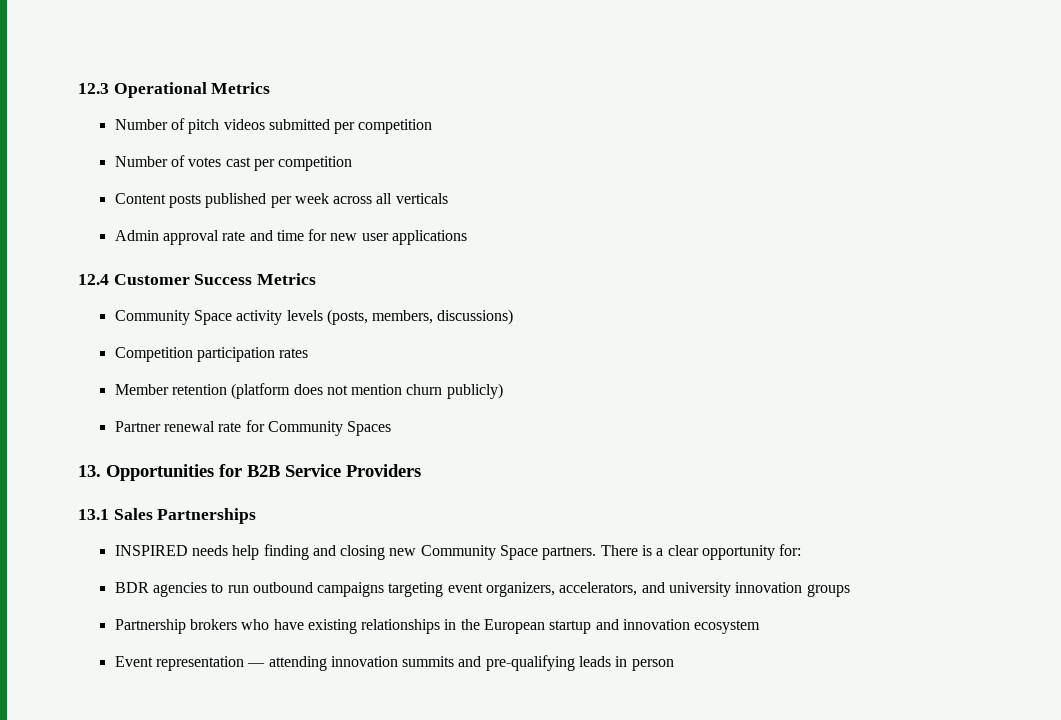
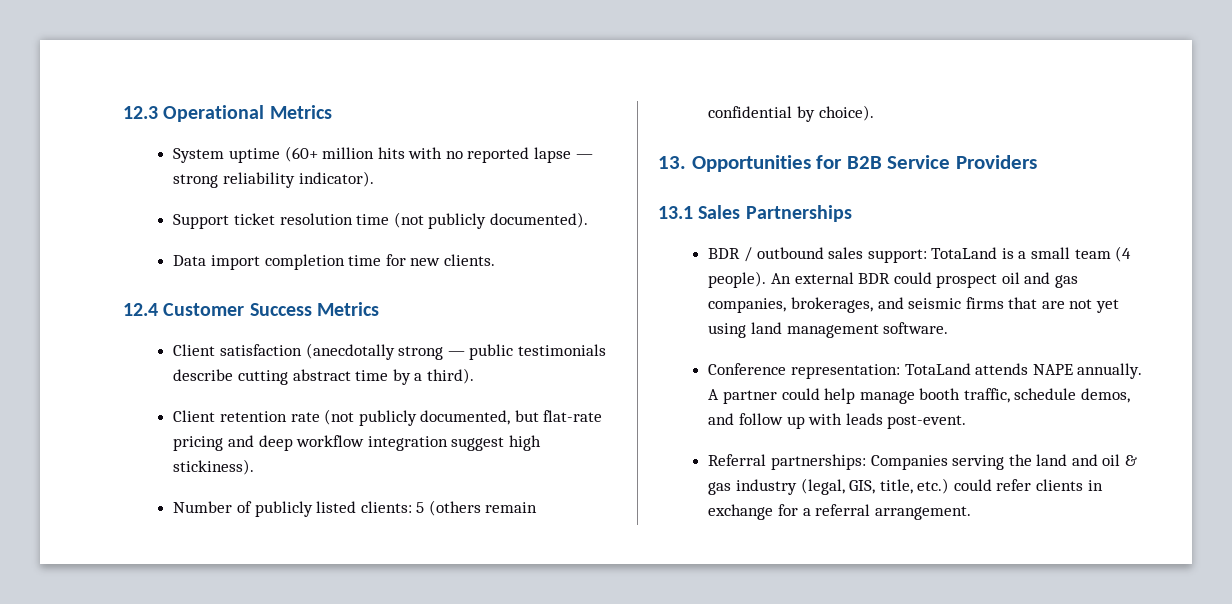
[114,118,433,134] [114,155,353,171] [114,193,448,208] [114,230,273,245] Number of pitch videos submitted per competition // Number of votes cast per competition // Content posts published per week across all verticals // Admin approval rate and -> [173,146,593,163] [173,171,374,188] [173,212,588,229] [173,254,345,270] System uptime (60+ million hits with no reported lapse — strong reliability indicator). // Support ticket resolution time (not publicly documented). // Data import completion
[361,230,468,245] user applications -> [443,254,495,266] clients.
[114,309,514,325] [114,347,309,362] [114,383,503,399] [114,420,392,436] Community Space activity levels (posts, members, discussions) // Competition participation rates // Member retention (platform does not mention churn publicly) // Partner renewal rate for Community Spaces -> [173,343,606,360] [173,368,474,385] [173,409,603,426] [173,435,541,451] [173,459,255,475] [173,500,538,517] [708,105,874,122] Client satisfaction (anecdotally strong — public testimonials describe cutting abstract time by a third). // Client retention rate (not publicly documented, but flat-rate pricing and deep workflow integration suggest high stickiness). // Number of publicly listed clients: 5 (others remain confidential by choice).
[114,544,802,560] [114,582,850,597] [114,619,761,634] [114,655,674,671] INSPIRED needs help finding and closing new Community Space partners. There is a clear opportunity for: // BDR agencies to run outbound campaigns targeting event organizers, accelerators, and university innovation groups // Partnership brokers who have existing relationships in the European startup and innovation ecosystem // Event representation — attending innovation summits and pre-qualifying leads in person -> [708,246,1132,263] [708,271,1079,288] [708,297,1120,313] [708,322,949,338] [708,363,1143,379] [708,388,1131,404] [708,413,967,429] [708,454,1138,470] [708,478,1103,495] [708,504,971,520] BDR / outbound sales support: TotaLand is a small team (4 people). An external BDR could prospect oil and gas companies, brokerages, and seismic firms that are not yet using land management software. // Conference representation: TotaLand attends NAPE annually. A partner could help manage booth traffic, schedule demos, and follow up with leads post-event. // Referral partnerships: Companies serving the land and oil & gas industry (legal, GIS, title, etc.) could refer clients in exchange for a referral arrangement.

